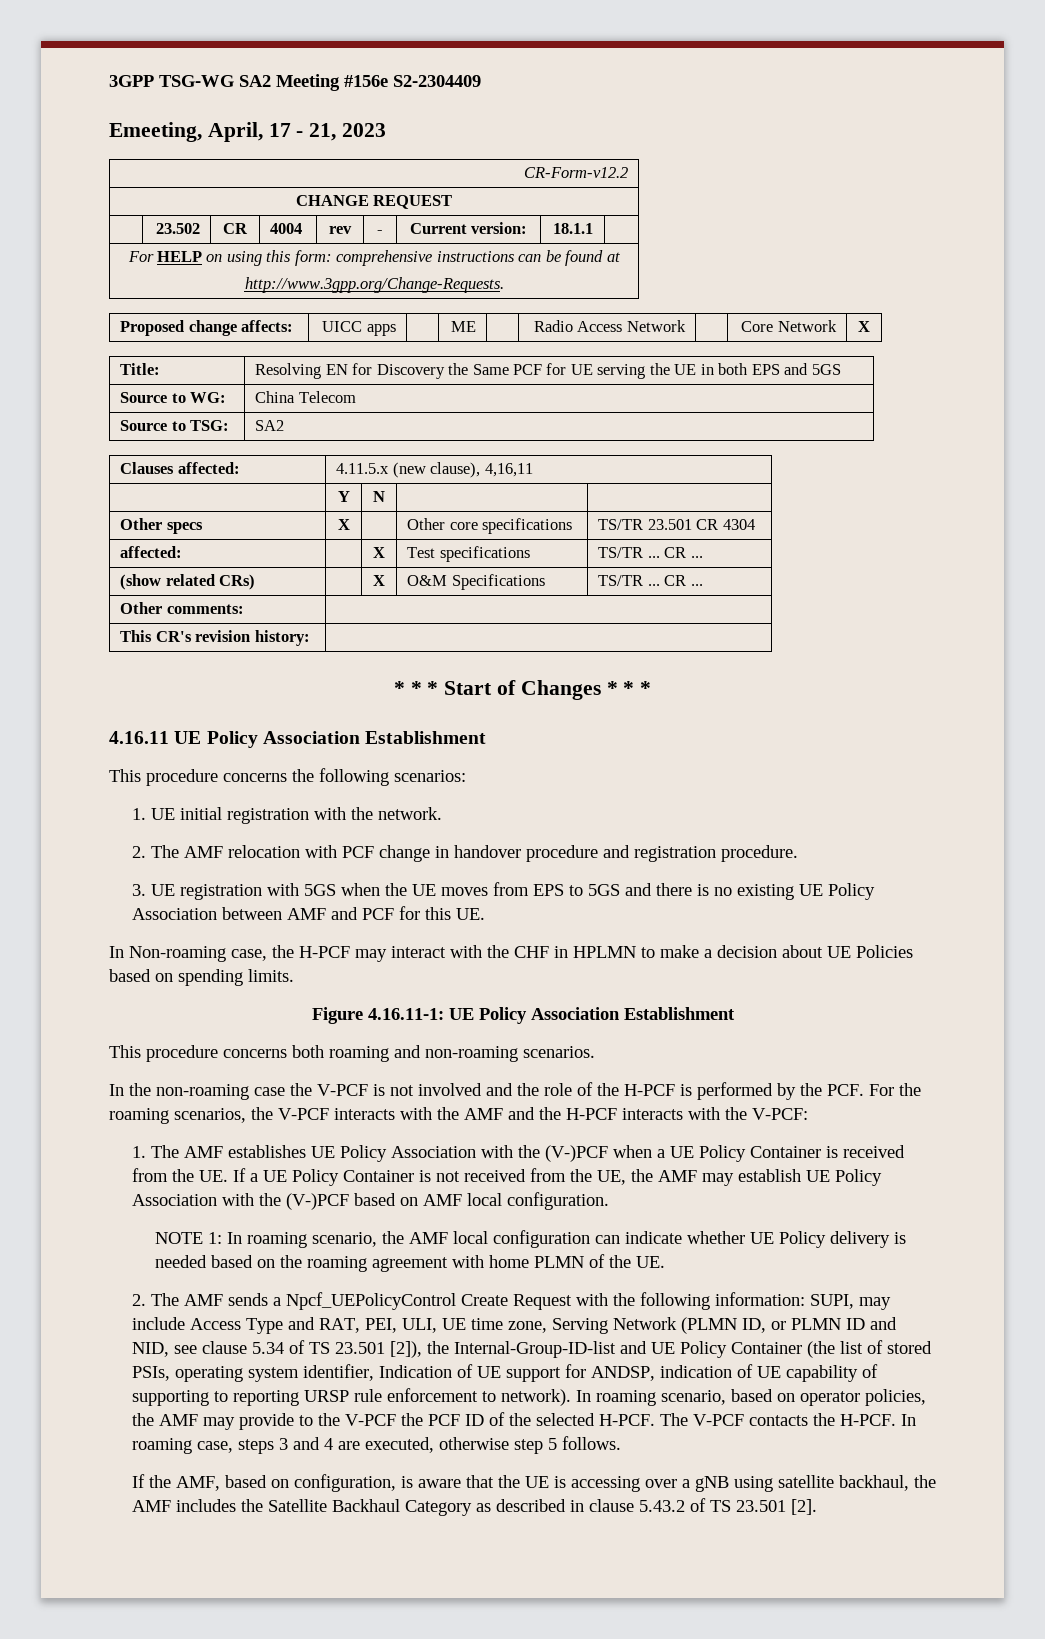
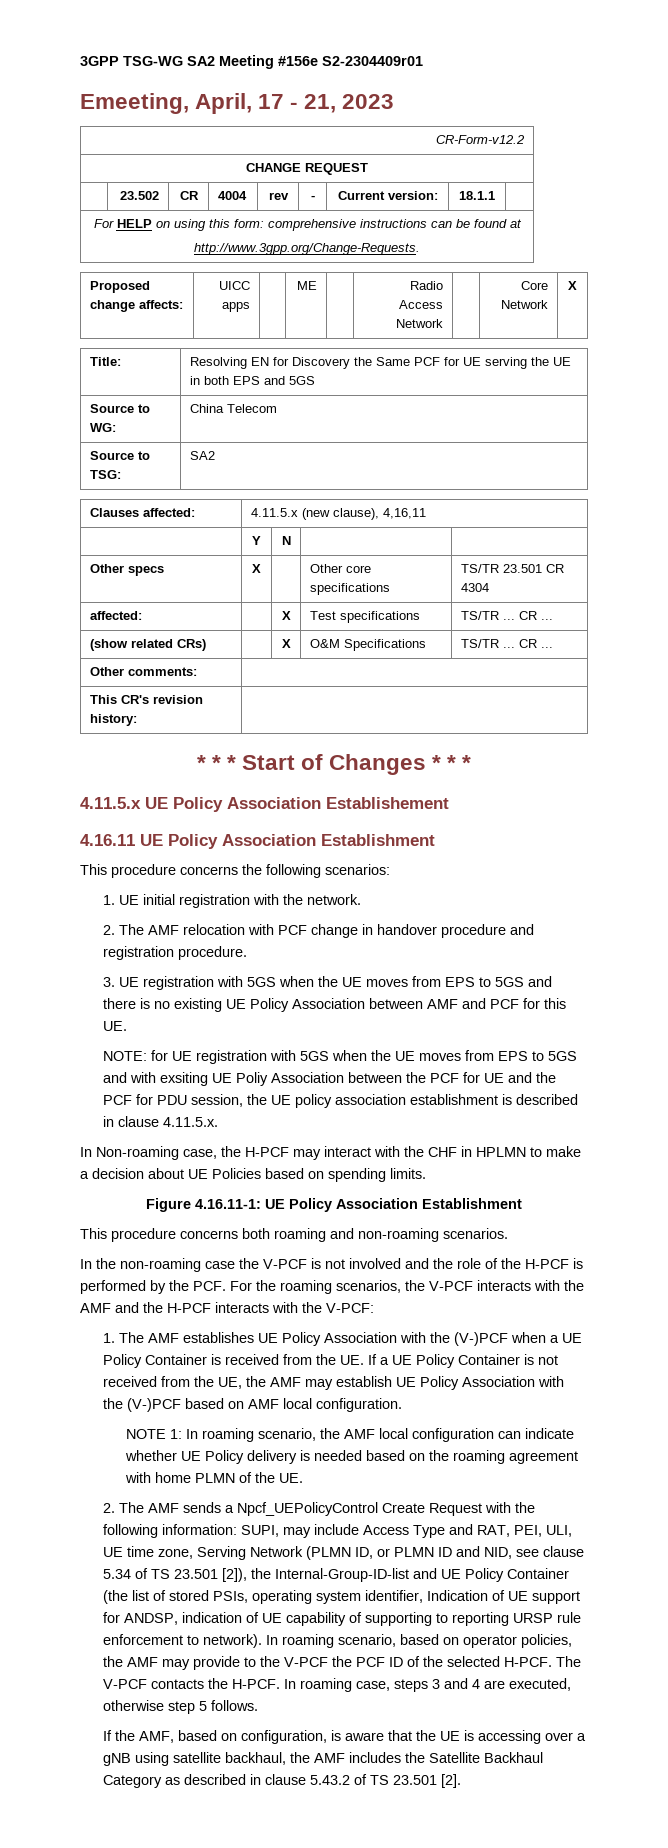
[393,75,481,87] S2-2304409 -> [322,56,423,66] S2-2304409r01
(652, 688) none -> [80,797,449,812] // 4.11.5.x UE Policy Association Establishement
(485, 914) none -> [103,1050,578,1064] [103,1072,557,1086] [103,1094,579,1108] [103,1116,219,1127] // NOTE: for UE registration with 5GS when the UE moves from EPS to 5GS and with exsiting UE Poliy Association between the PCF for UE and the PCF for PDU session, the UE policy association establishment is described in clause 4.11.5.x.

